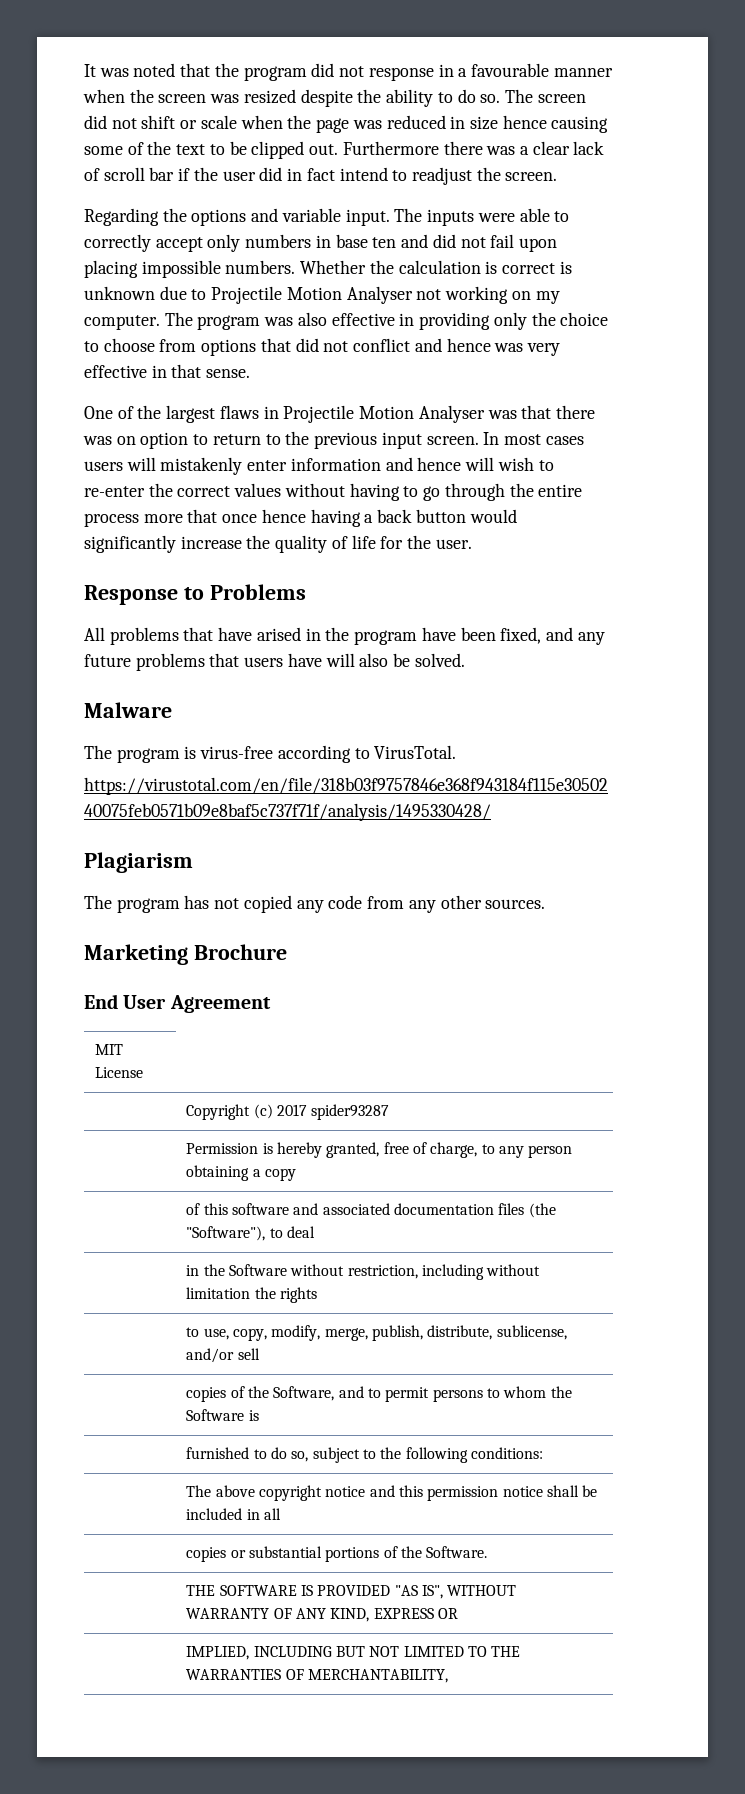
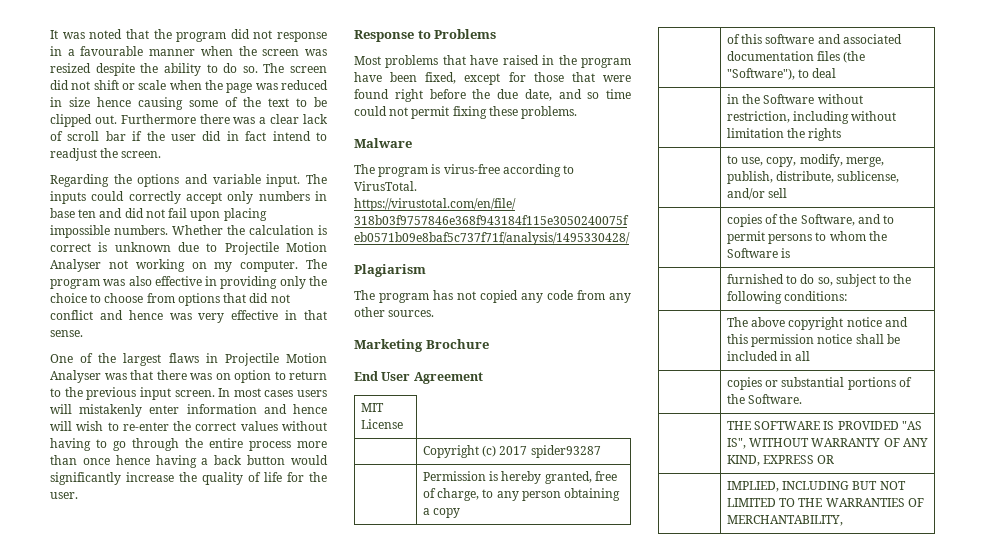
[477,208,570,222] were able to -> [91,191,125,201] could
[187,509,218,523] that -> [50,455,77,465] than
[84,627,105,641] All -> [354,56,381,65] Most
[256,627,301,641] arised -> [502,55,539,65] raised
[545,627,605,645] [84,653,465,671] and any future problems that users have will also be solved. -> [464,72,631,85] [354,89,631,102] [354,106,578,119] except for those that were found right before the due date, and so time could not permit fixing these problems.

